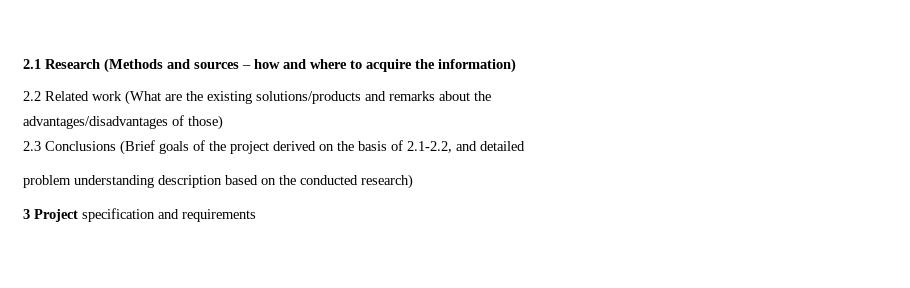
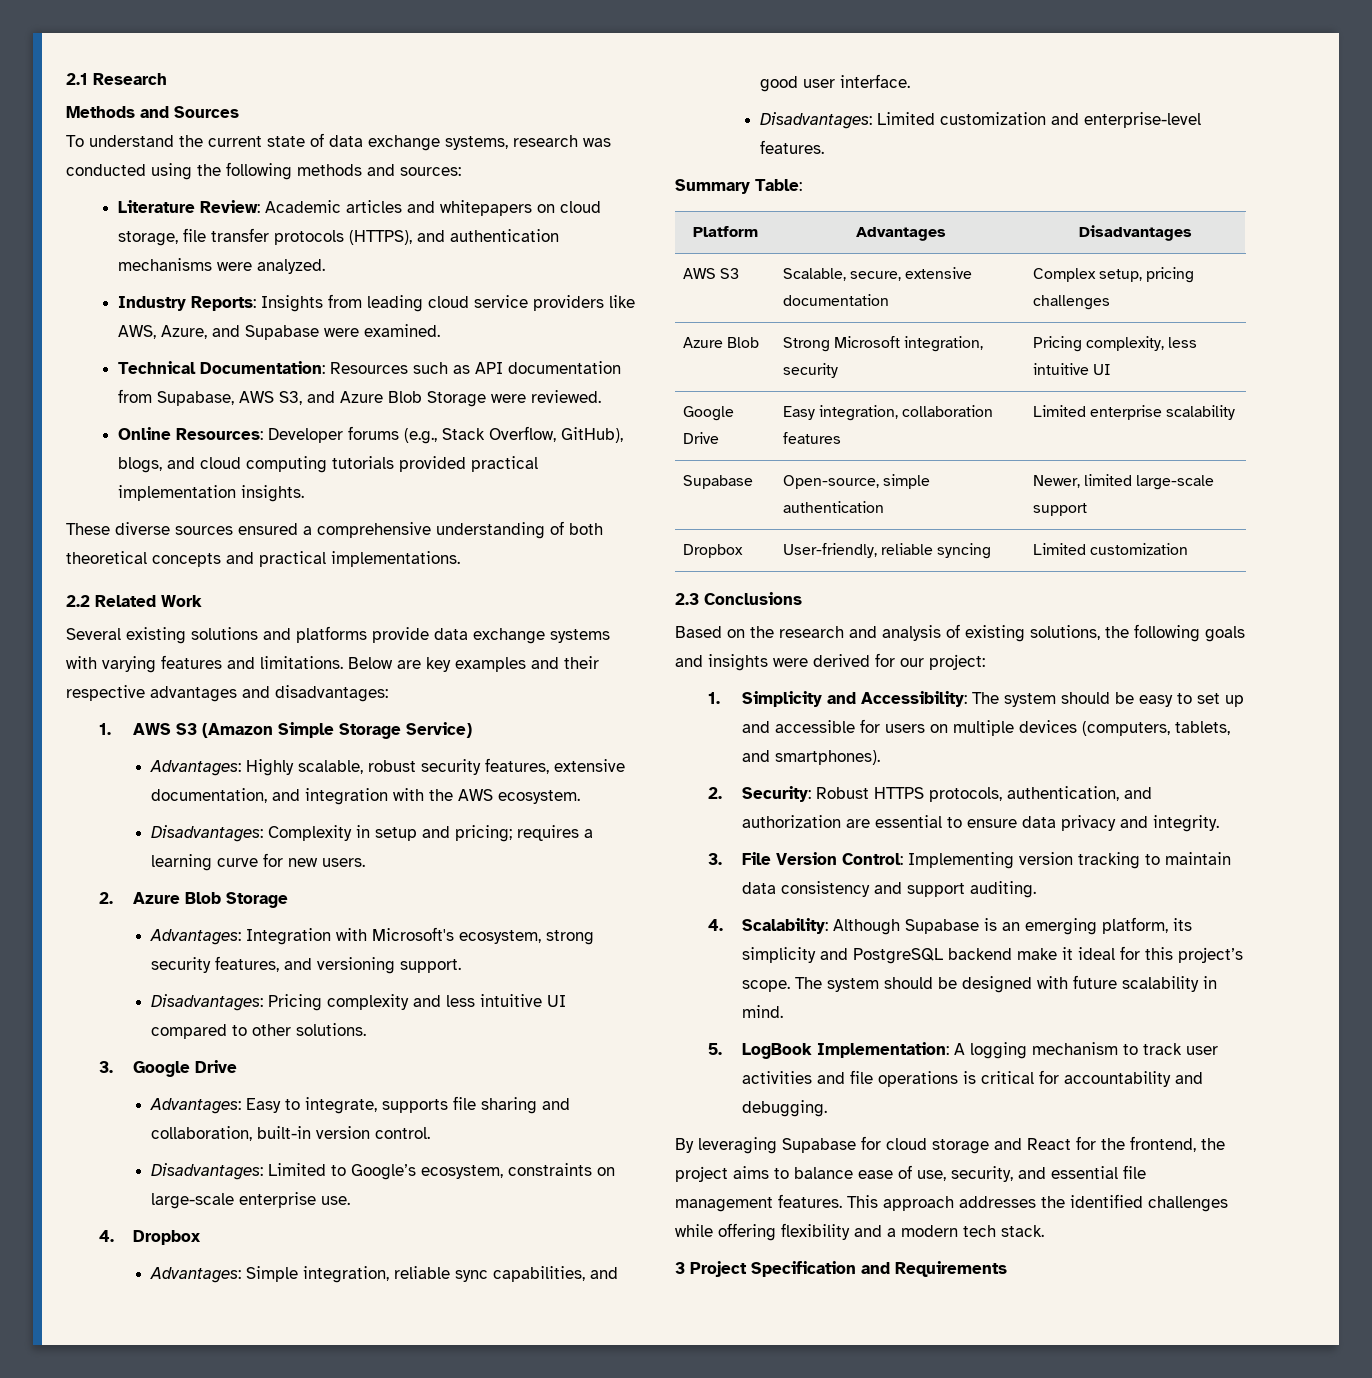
[104,58,516,73] [23,90,491,105] [23,115,223,130] [23,140,525,155] [23,174,413,189] (Methods and sources – how and where to acquire the information) // 2.2 Related work (What are the existing solutions/products and remarks about the // advantages/disadvantages of those) // 2.3 Conclusions (Brief goals of the project derived on the basis of 2.1-2.2, and detailed // problem understanding description based on the conducted research) -> [66,106,239,118] [66,133,611,151] [66,162,461,180] [117,200,601,216] [117,228,559,246] [117,258,325,274] [117,294,635,312] [117,324,440,340] [117,361,621,374] [117,389,601,407] [117,426,623,444] [117,456,538,473] [117,485,304,502] [66,521,603,539] [66,551,460,567] [66,595,202,607] [66,626,610,644] [66,655,599,673] [66,685,388,702] [99,722,472,739] [150,758,626,776] [151,788,581,805] [151,825,594,842] [151,853,366,871] [99,892,288,908] [150,927,595,945] [151,956,462,974] [151,994,567,1011] [151,1023,367,1039] [99,1060,237,1077] [150,1096,571,1114] [151,1126,431,1141] [151,1163,616,1180] [151,1192,351,1209] [99,1230,201,1245] [150,1266,619,1283] [760,74,911,92] [760,112,1202,129] [760,140,825,154] [675,179,802,194] [693,226,758,237] [855,227,946,241] [1079,225,1192,241] [682,268,739,279] [782,267,973,281] [782,294,889,306] [1032,267,1195,283] [1032,295,1110,310] [682,337,759,348] [782,336,984,352] [782,363,838,378] [1032,336,1198,352] [1032,363,1111,375] [682,406,734,421] [682,432,719,444] [782,405,994,421] [782,432,841,444] [1032,405,1236,420] [682,475,753,489] [782,474,930,489] [782,501,884,513] [1032,474,1215,490] [1032,503,1087,516] [682,544,743,558] [782,543,992,559] [1032,543,1188,555] [675,592,802,605] [675,624,1245,642] [675,653,985,671] [708,691,1244,707] [741,719,1230,736] [741,750,880,765] [708,786,1152,802] [741,815,1219,832] [708,852,1231,869] [741,881,1036,898] [708,917,1192,935] [741,946,1243,964] [741,975,1217,993] [741,1005,783,1018] [708,1042,1218,1059] [741,1070,1203,1087] [741,1100,827,1117] [675,1136,1225,1154] [675,1165,1146,1182] [675,1194,1228,1212] [675,1223,1044,1241] // Methods and Sources // To understand the current state of data exchange systems, research was conducted using the following methods and sources: // Literature Review: Academic articles and whitepapers on cloud storage, file transfer protocols (HTTPS), and authentication mechanisms were analyzed. // Industry Reports: Insights from leading cloud service providers like AWS, Azure, and Supabase were examined. // Technical Documentation: Resources such as API documentation from Supabase, AWS S3, and Azure Blob Storage were reviewed. // Online Resources: Developer forums (e.g., Stack Overflow, GitHub), blogs, and cloud computing tutorials provided practical implementation insights. // These diverse sources ensured a comprehensive understanding of both theoretical concepts and practical implementations. // 2.2 Related Work // Several existing solutions and platforms provide data exchange systems with varying features and limitations. Below are key examples and their respective advantages and disadvantages: // 1. AWS S3 (Amazon Simple Storage Service) // Advantages: Highly scalable, robust security features, extensive documentation, and integration with the AWS ecosystem. // Disadvantages: Complexity in setup and pricing; requires a learning curve for new users. // 2. Azure Blob Storage // Advantages: Integration with Microsoft's ecosystem, strong security features, and versioning support. // Disadvantages: Pricing complexity and less intuitive UI compared to other solutions. // 3. Google Drive // Advantages: Easy to integrate, supports file sharing and collaboration, built-in version control. // Disadvantages: Limited to Google’s ecosystem, constraints on large-scale enterprise use. // 4. Dropbox // Advantages: Simple integration, reliable sync capabilities, and good user interface. // Disadvantages: Limited customization and enterprise-level features. // Summary Table: // Platform | Advantages | Disadvantages // AWS S3 | Scalable, secure, extensive documentation | Complex setup, pricing challenges // Azure Blob | Strong Microsoft integration, security | Pricing complexity, less intuitive UI // Google Drive | Easy integration, collaboration features | Limited enterprise scalability // Supabase | Open-source, simple authentication | Newer, limited large-scale support // Dropbox | User-friendly, reliable syncing | Limited customization // 2.3 Conclusions // Based on the research and analysis of existing solutions, the following goals and insights were derived for our project: // 1. Simplicity and Accessibility: The system should be easy to set up and accessible for users on multiple devices (computers, tablets, and smartphones). // 2. Security: Robust HTTPS protocols, authentication, and authorization are essential to ensure data privacy and integrity. // 3. File Version Control: Implementing version tracking to maintain data consistency and support auditing. // 4. Scalability: Although Supabase is an emerging platform, its simplicity and PostgreSQL backend make it ideal for this project’s scope. The system should be designed with future scalability in mind. // 5. LogBook Implementation: A logging mechanism to track user activities and file operations is critical for accountability and debugging. // By leveraging Supabase for cloud storage and React for the frontend, the project aims to balance ease of use, security, and essential file management features. This approach addresses the identified challenges while offering flexibility and a modern tech stack.
[82,208,256,222] specification and requirements -> [751,1261,1007,1277] Specification and Requirements

